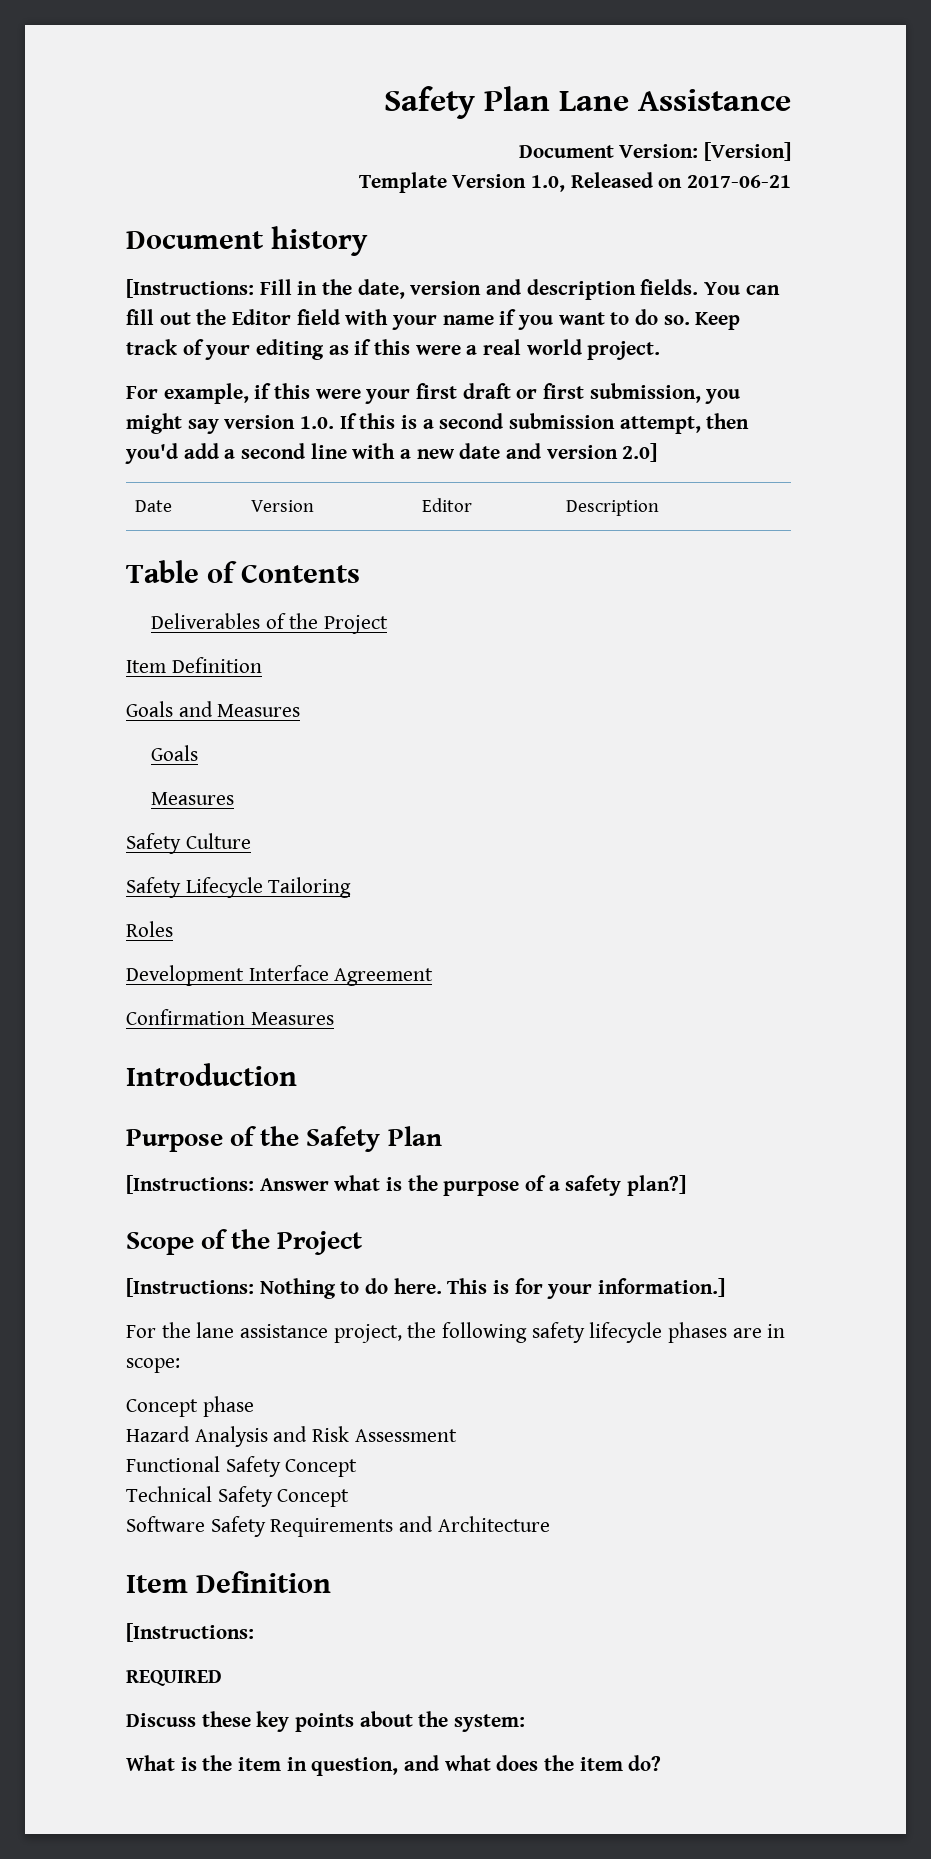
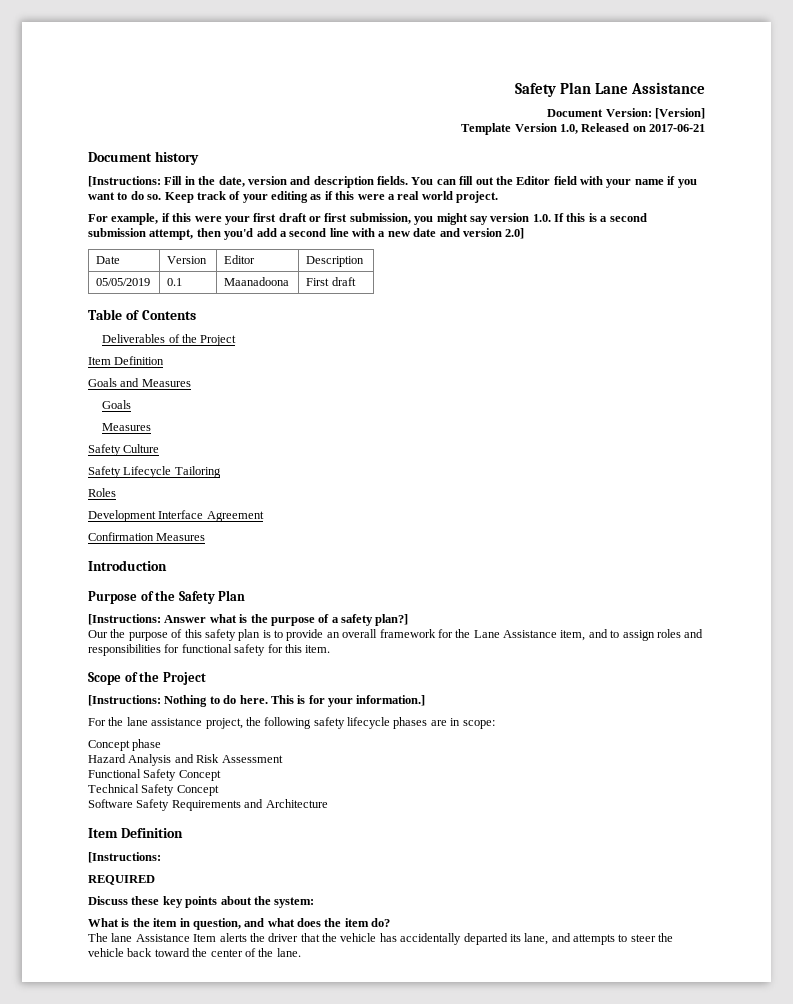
(660, 508) none -> [96,278,151,286] [167,278,183,286] [224,277,290,286] [306,277,356,286] // 05/05/2019 | 0.1 | Maanadoona | First draft
(687, 1185) none -> [88,629,704,641] [88,644,331,656] // Our the purpose of this safety plan is to provide an overall framework for the Lane Assistance item, and to assign roles and responsibilities for functional safety for this item.
(662, 1763) none -> [88,933,674,945] [88,948,301,957] // The lane Assistance Item alerts the driver that the vehicle has accidentally departed its lane, and attempts to steer the vehicle back toward the center of the lane.

